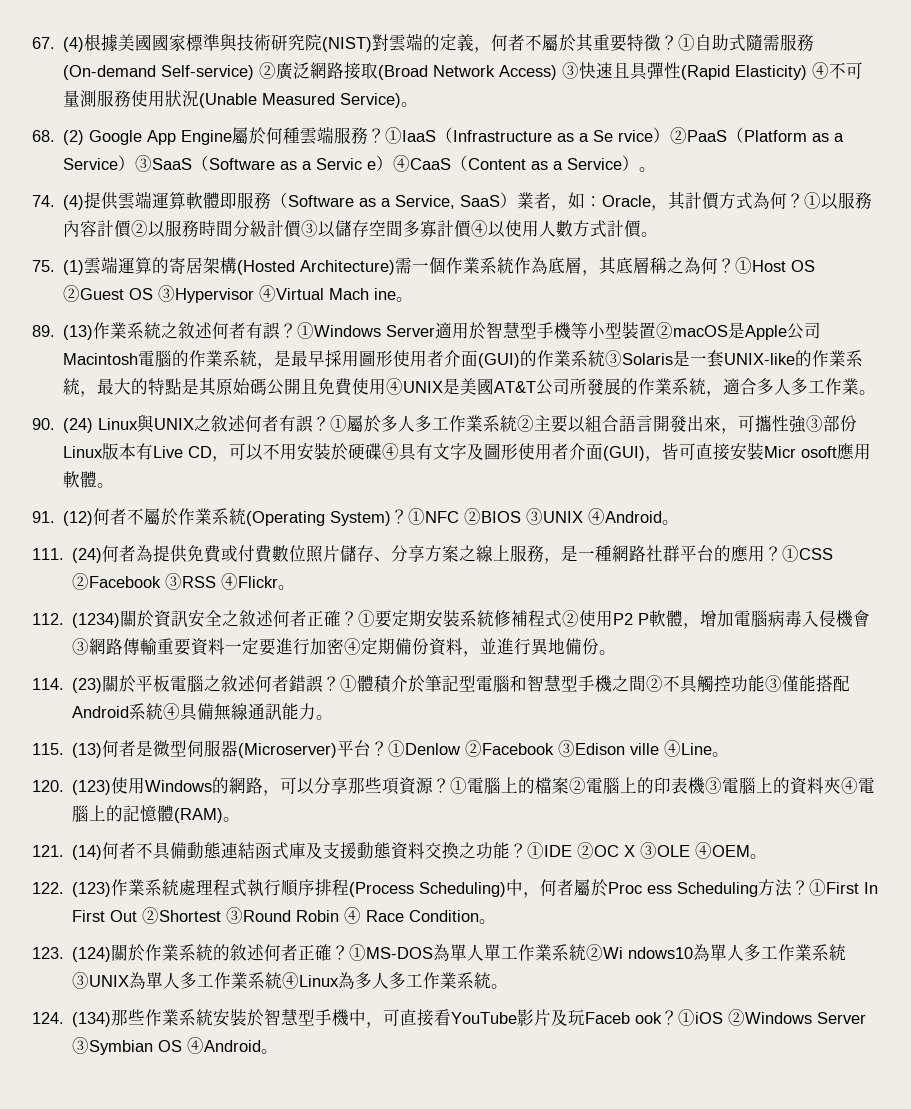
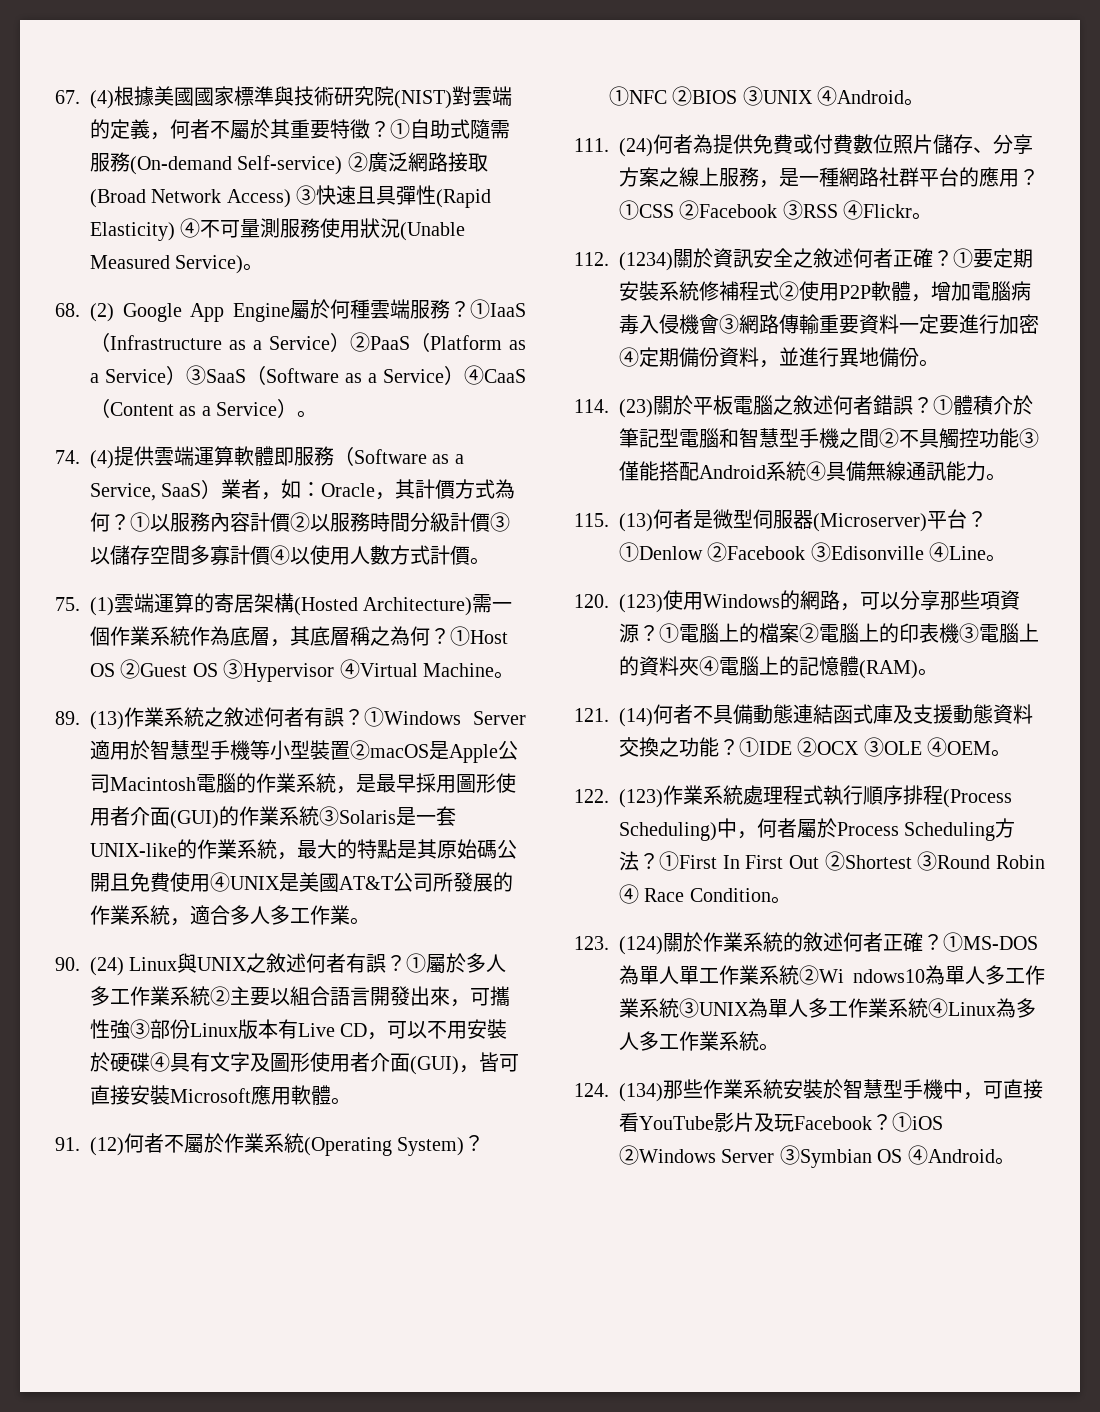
[593,130,654,142] Se rvice -> [269,336,330,350] Service
[316,158,377,170] Servic e -> [383,369,444,383] Service
[329,288,397,300] Mach ine -> [423,663,494,677] Machine
[764,446,838,458] Micr osoft -> [170,1088,251,1103] Microsoft
[613,613,650,625] P2 P -> [839,285,871,299] P2P
[558,740,660,757] ③Edison ville -> [810,542,924,562] ③Edisonville
[577,842,636,859] ②OC X -> [797,737,860,757] ②OCX
[608,882,673,894] Proc ess -> [837,822,899,836] Process
[585,1012,663,1024] Faceb ook -> [794,1116,872,1130] Facebook

